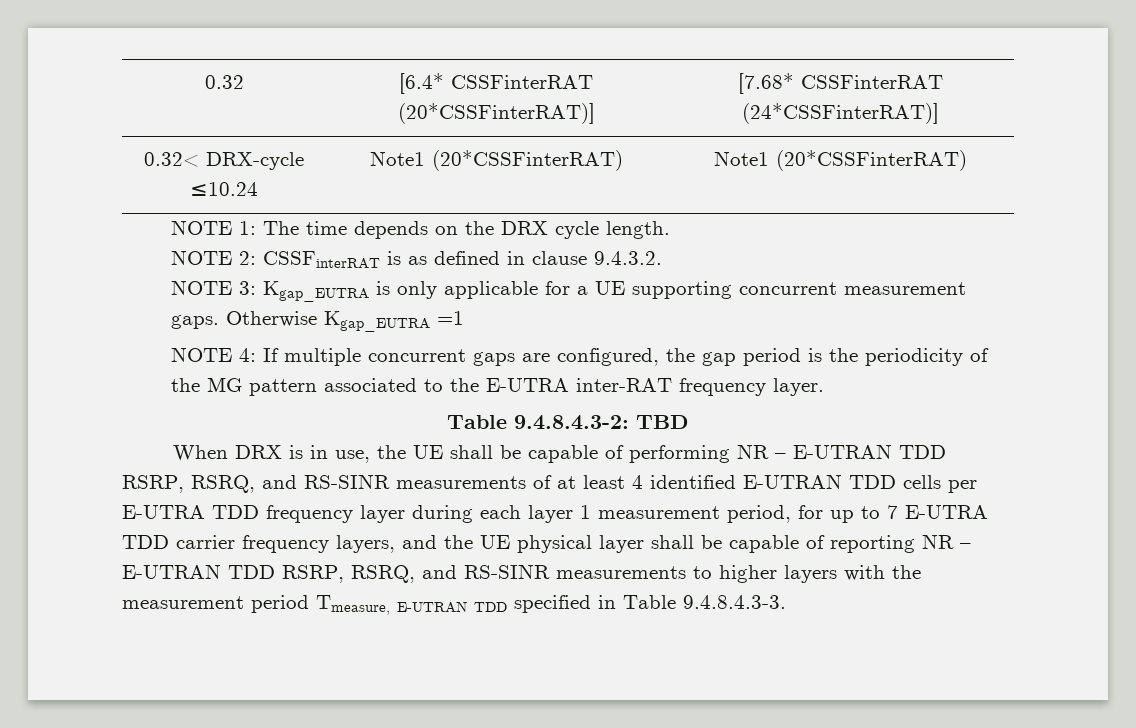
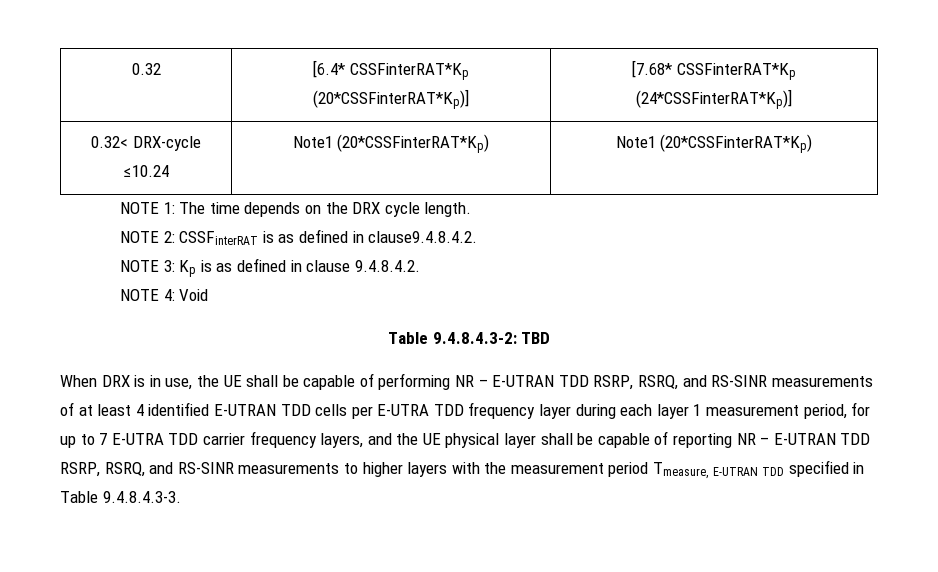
[450,75,593,89] [397,103,595,124] CSSFinterRAT (20*CSSFinterRAT)] -> [349,63,469,80] [313,89,469,109] CSSFinterRAT*Kp (20*CSSFinterRAT*Kp)]
[800,75,943,89] [741,103,939,124] CSSFinterRAT (24*CSSFinterRAT)] -> [676,63,796,80] [636,89,793,109] CSSFinterRAT*Kp (24*CSSFinterRAT*Kp)]
[431,150,623,171] [713,150,967,171] (20*CSSFinterRAT) | Note1 (20*CSSFinterRAT) -> [337,134,490,153] [615,134,813,153] (20*CSSFinterRAT*Kp) | Note1 (20*CSSFinterRAT*Kp)
[532,251,663,265] clause 9.4.3.2. -> [368,231,478,243] clause9.4.8.4.2.
[263,281,967,302] [171,311,465,332] [171,347,990,366] [171,377,825,396] Kgap_EUTRA is only applicable for a UE supporting concurrent measurement gaps. Otherwise Kgap_EUTRA =1 // NOTE 4: If multiple concurrent gaps are configured, the gap period is the periodicity of the MG pattern associated to the E-UTRA inter-RAT frequency layer. -> [179,258,420,277] [120,289,209,301] Kp is as defined in clause 9.4.8.4.2. // NOTE 4: Void

